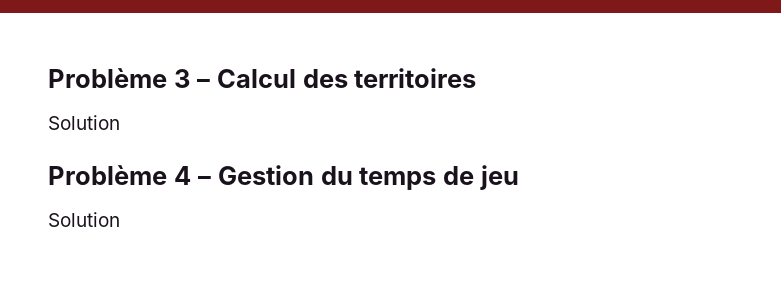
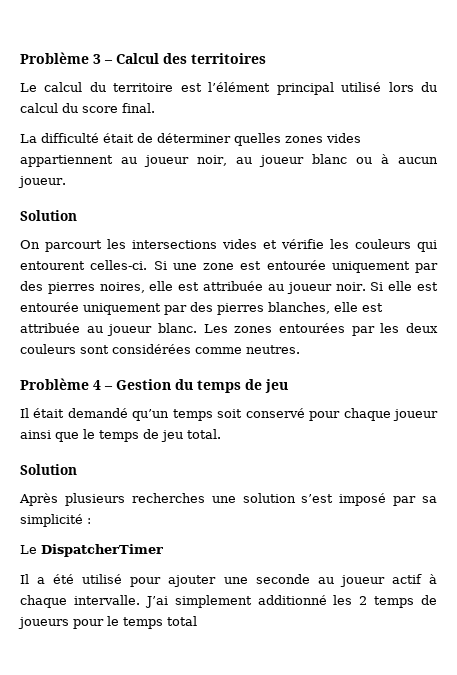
[48,115,120,130] Solution -> [20,82,438,95] [20,103,155,113] [20,133,361,146] [20,154,438,167] [18,176,66,188] [20,210,77,221] [20,239,437,252] [20,260,438,273] [20,281,438,294] [20,302,383,315] [20,323,439,336] [20,344,300,354] Le calcul du territoire est l’élément principal utilisé lors du calcul du score final. // La difficulté était de déterminer quelles zones vides appartiennent au joueur noir, au joueur blanc ou à aucun joueur. // Solution // On parcourt les intersections vides et vérifie les couleurs qui entourent celles-ci. Si une zone est entourée uniquement par des pierres noires, elle est attribuée au joueur noir. Si elle est entourée uniquement par des pierres blanches, elle est attribuée au joueur blanc. Les zones entourées par les deux couleurs sont considérées comme neutres.
[48,212,120,227] Solution -> [20,408,439,421] [20,429,221,442] [20,464,77,475] [19,493,437,506] [20,514,91,527] [20,544,163,557] [20,574,437,587] [20,595,437,608] [18,616,197,629] Il était demandé qu’un temps soit conservé pour chaque joueur ainsi que le temps de jeu total. // Solution // Après plusieurs recherches une solution s’est imposé par sa simplicité : // Le DispatcherTimer // Il a été utilisé pour ajouter une seconde au joueur actif à chaque intervalle. J’ai simplement additionné les 2 temps de joueurs pour le temps total

